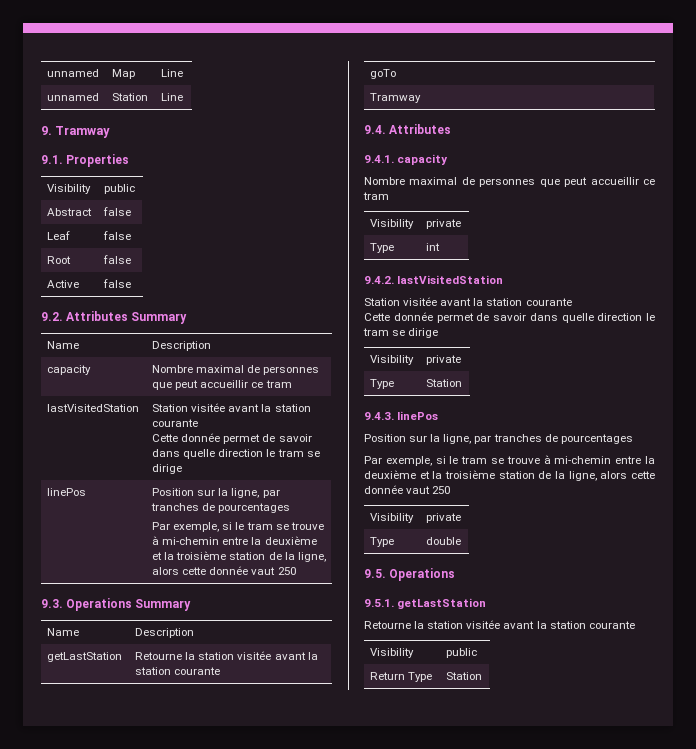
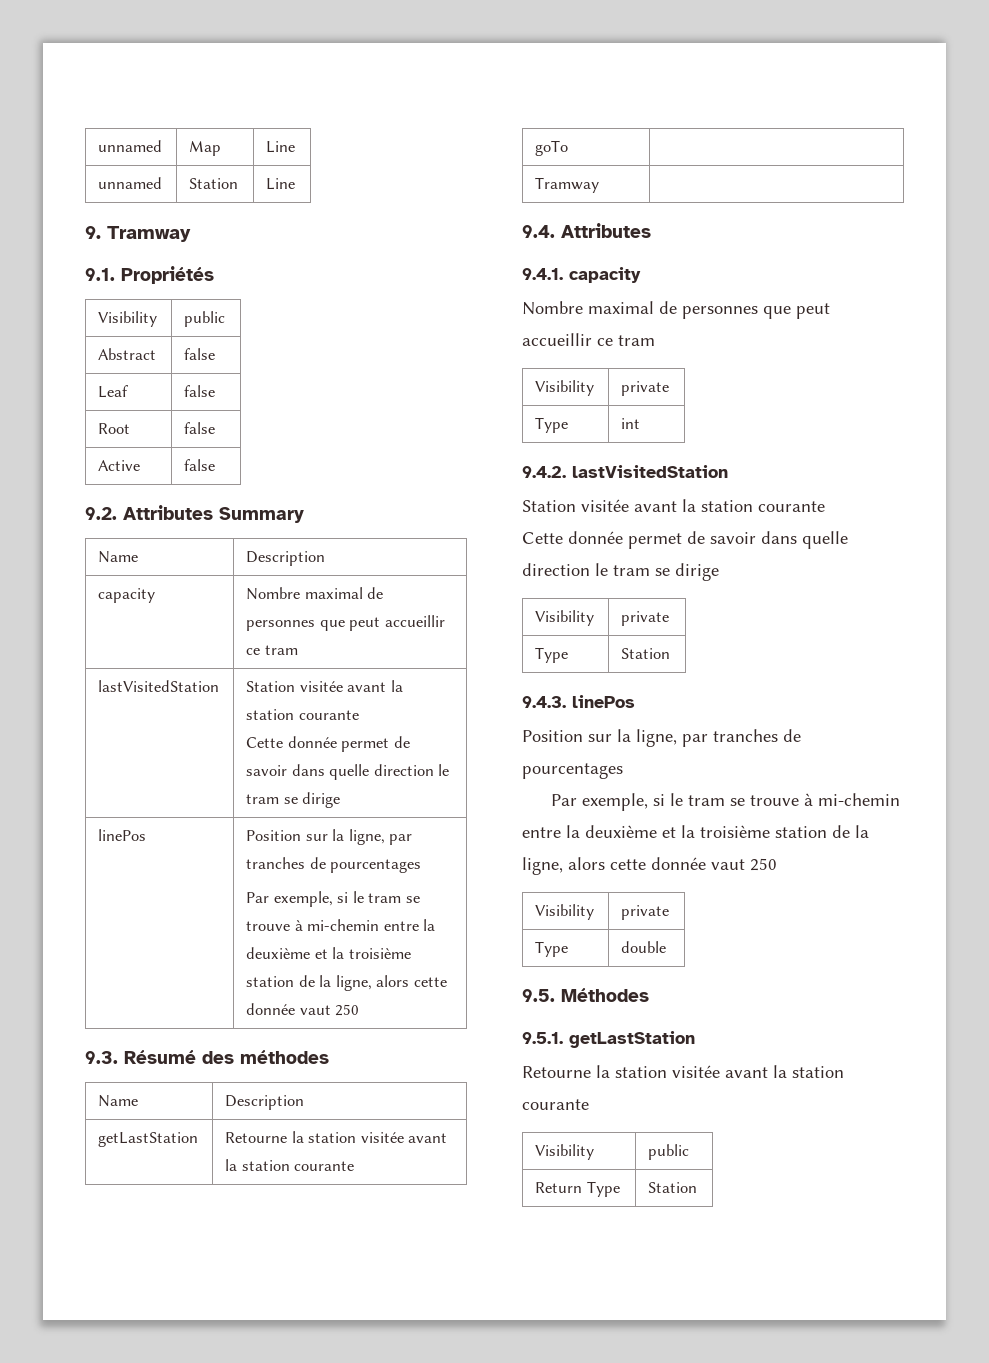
[66,154,130,167] Properties -> [121,266,214,284] Propriétés
[66,598,192,611] Operations Summary -> [124,1050,329,1064] Résumé des méthodes
[389,568,456,581] Operations -> [561,988,649,1002] Méthodes

